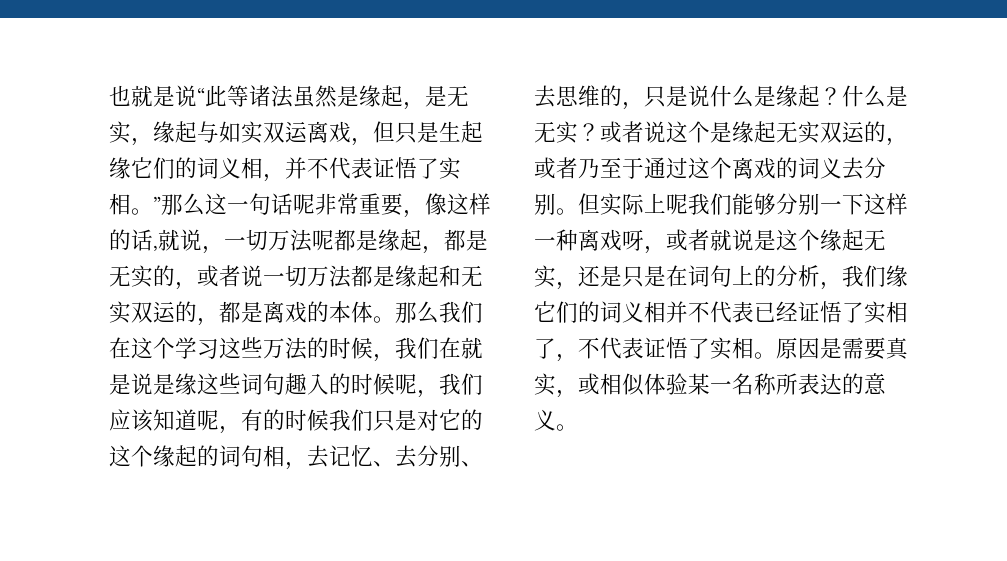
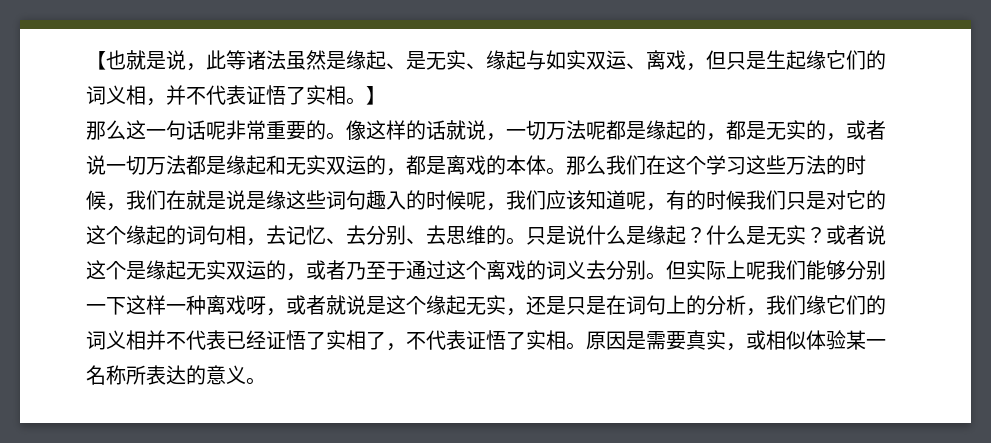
(109, 95) none -> [86,51,106,70] 【
[197,87,205,104] “ -> [186,63,206,71] ，
[403,85,469,110] [109,121,153,146] ，是无实， -> [386,50,486,70] 、是无实、
(307, 132) none -> [626,63,646,69] 、
[153,196,161,212] ” -> [366,86,386,105] 】 //
[403,210,425,218] ， -> [306,120,346,140] 的。
[153,245,158,252] , -> (446, 130) none
(422, 240) none -> [686,120,706,140] 的
[622,102,644,110] ， -> [506,237,526,245] 。

